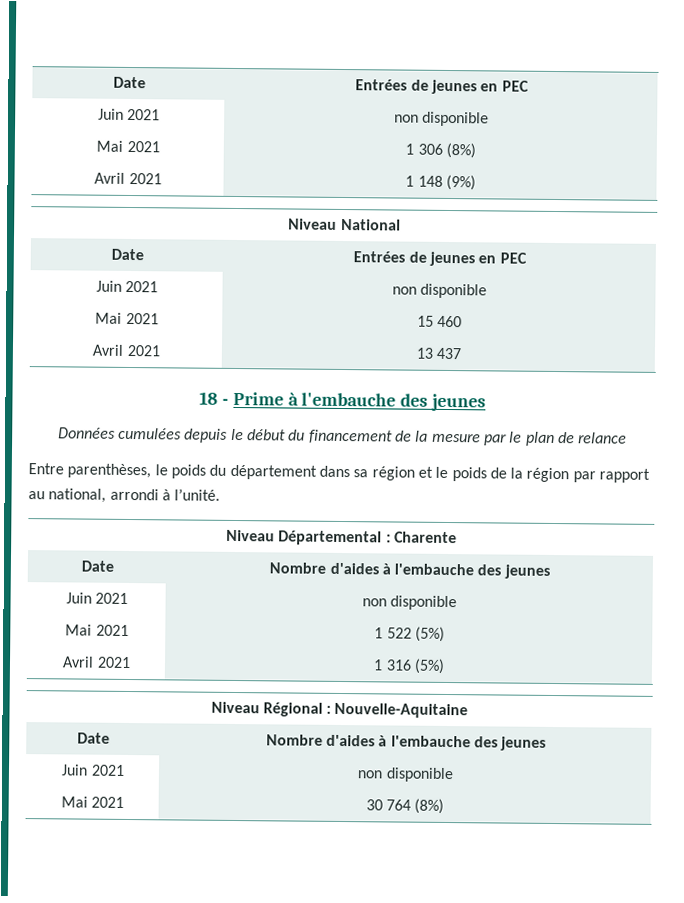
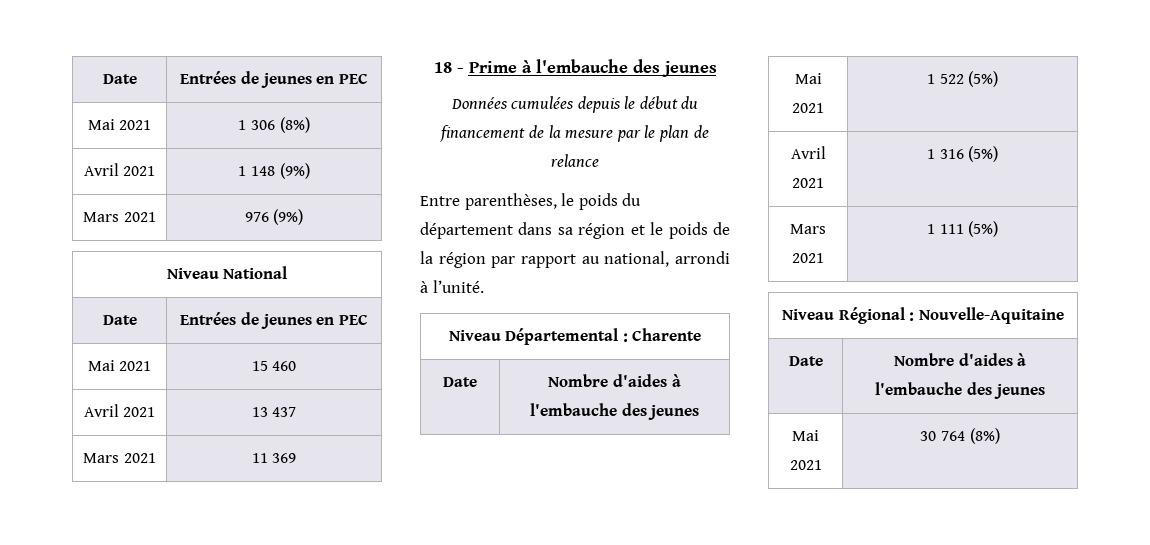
[112,76,146,89] [355,79,529,95] [97,108,161,121] [393,111,490,127] Date | Entrées de jeunes en PEC // Juin 2021 | non disponible -> [102,74,137,84] [180,71,368,88] Date | Entrées de jeunes en PEC
(476, 182) none -> [83,212,156,222] [244,209,304,225] // Mars 2021 | 976 (9%)
[95,280,159,293] [391,283,488,299] // Juin 2021 | non disponible -> (368, 319) none
(462, 353) none -> [83,453,156,463] [251,453,297,463] // Mars 2021 | 11 369
[65,592,129,604] [361,595,458,611] // Juin 2021 | non disponible -> (700, 412) none
(445, 666) none -> [790,224,826,234] [792,253,824,263] [926,221,999,237] // Mars 2021 | 1 111 (5%)
[61,764,125,776] [357,767,454,783] // Juin 2021 | non disponible -> (1045, 391) none

